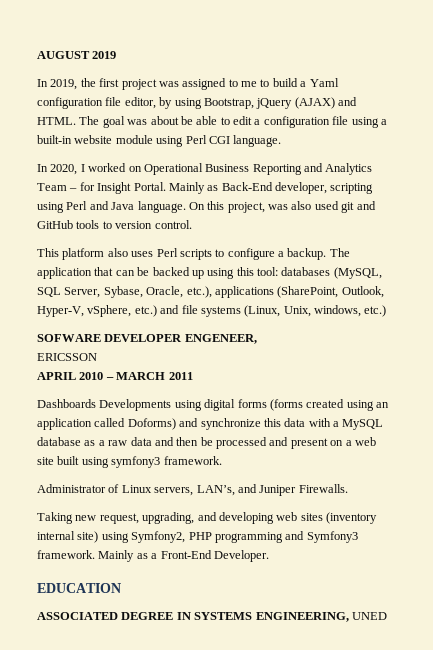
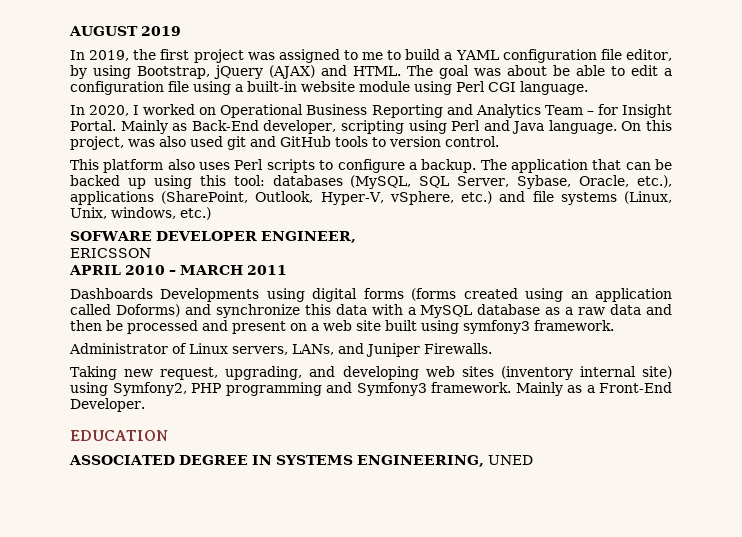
[309,78,339,87] Yaml -> [455,50,499,60] YAML
[184,334,257,344] ENGENEER, -> [261,231,356,243] ENGINEER,
[196,485,235,496] LAN’s, -> [292,344,334,355] LANs,

